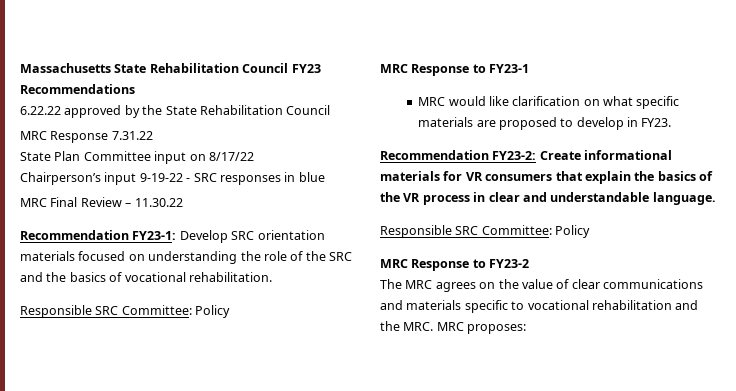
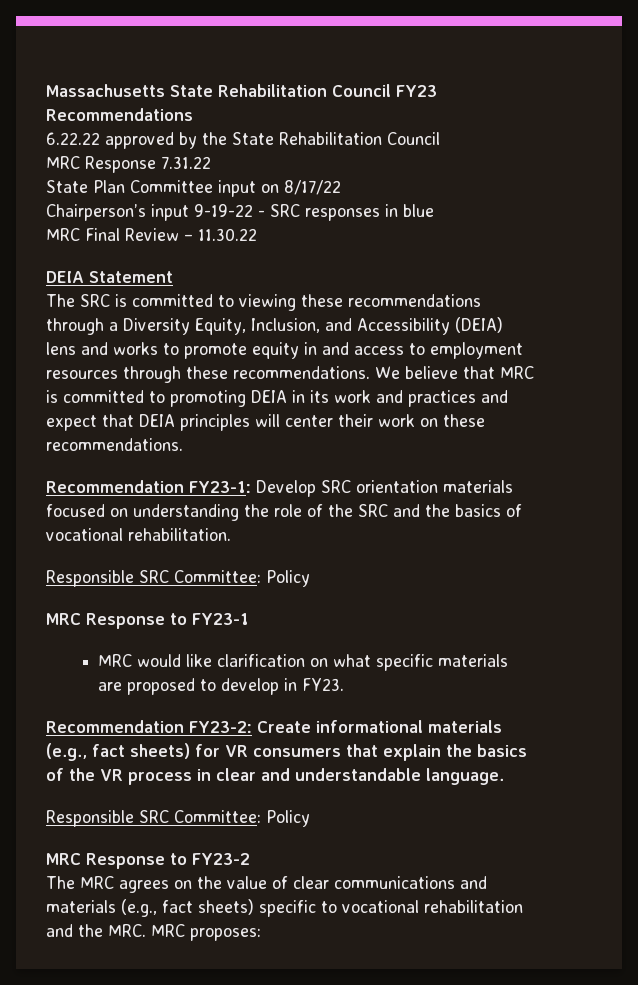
(183, 202) none -> [46,271,173,283] [46,294,481,311] [46,317,503,335] [46,342,523,359] [46,366,534,383] [46,390,508,407] [46,414,485,431] [46,438,183,451] // DEIA Statement // The SRC is committed to viewing these recommendations through a Diversity Equity, Inclusion, and Accessibility (DEIA) lens and works to promote equity in and access to employment resources through these recommendations. We believe that MRC is committed to promoting DEIA in its work and practices and expect that DEIA principles will center their work on these recommendations.
(440, 176) none -> [46,743,190,761] (e.g., fact sheets)
(462, 305) none -> [121,899,254,917] (e.g., fact sheets)

